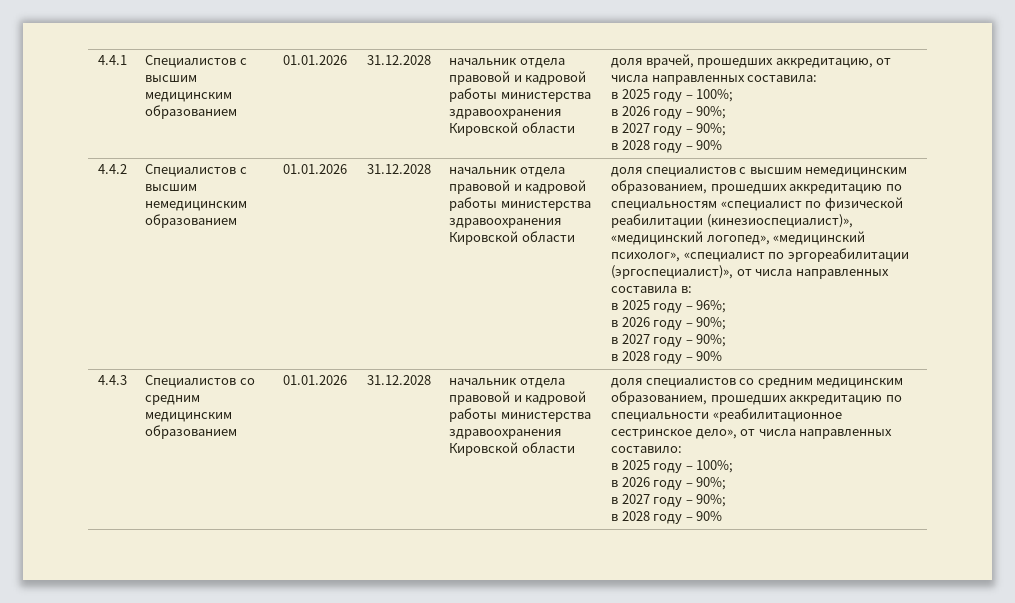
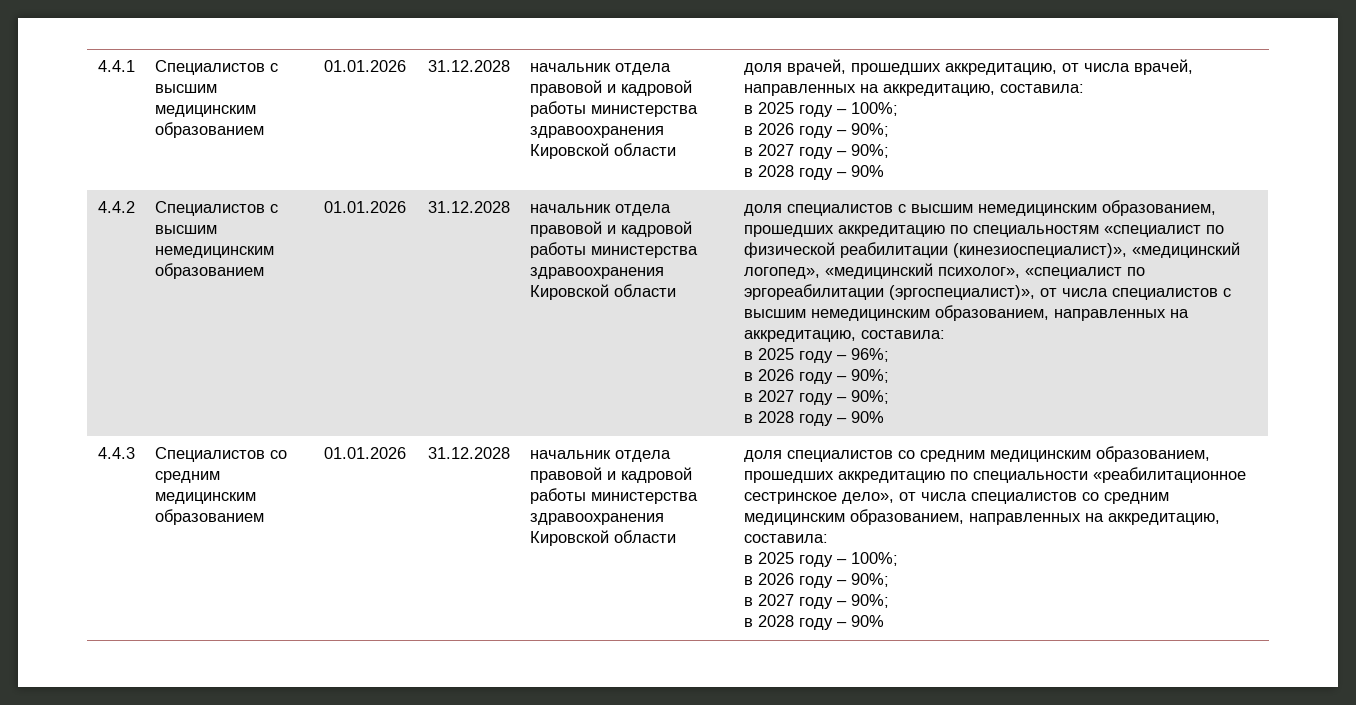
[651,75,745,85] направленных -> [1134,59,1194,75] [744,84,996,96] врачей, направленных на аккредитацию,
[795,269,889,279] [611,286,692,293] направленных составила в: -> [1112,288,1232,300] [744,305,1190,321] [744,330,946,342] специалистов с высшим немедицинским образованием, направленных на аккредитацию, составила:
[799,429,893,439] [611,446,683,453] направленных составило: -> [971,492,1170,504] [744,509,1221,525] [744,534,829,543] специалистов со средним медицинским образованием, направленных на аккредитацию, составила:

